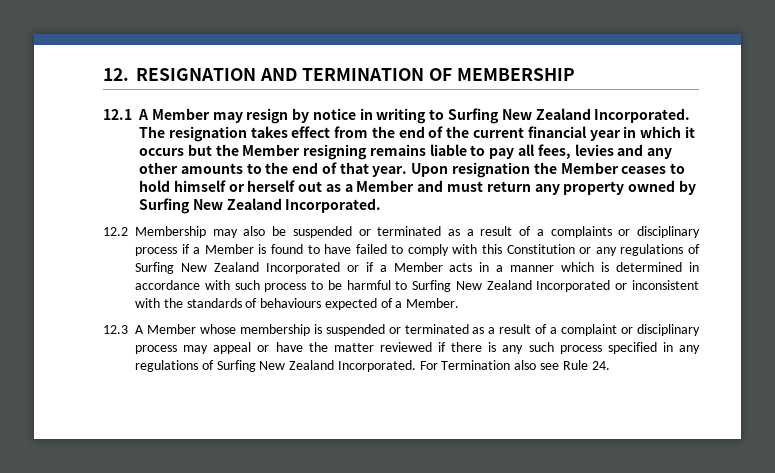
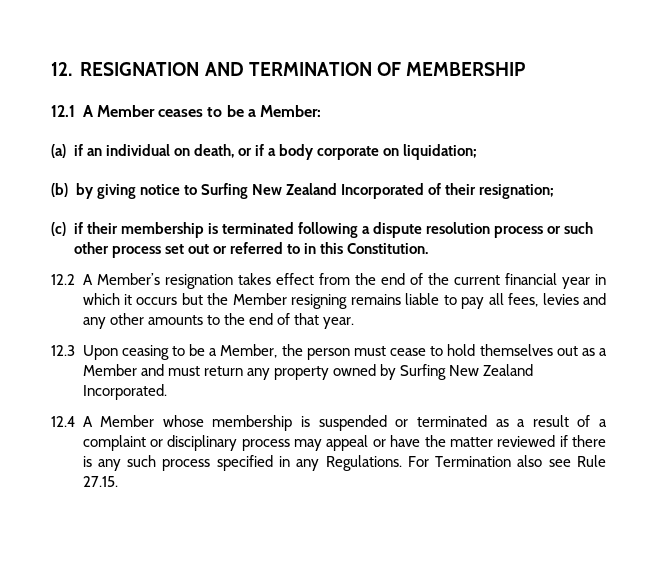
[212,108,691,124] [139,126,165,138] may resign by notice in writing to Surfing New Zealand Incorporated. The -> [158,105,322,117] [51,144,478,160] [51,183,555,199] [51,222,594,238] [73,242,428,258] [51,273,160,285] ceases to be a Member: // (a) if an individual on death, or if a body corporate on liquidation; // (b) by giving notice to Surfing New Zealand Incorporated of their resignation; // (c) if their membership is terminated following a dispute resolution process or such other process set out or referred to in this Constitution. // 12.2 A Member’s
[411,162,686,178] [139,180,296,192] Upon resignation the Member ceases to hold himself or herself -> [51,344,553,360] // 12.3 Upon ceasing to be a Member, the person must cease to hold themselves
[103,226,700,238] [135,244,700,256] [135,262,699,274] [135,280,699,292] [135,298,460,310] [103,325,128,334] 12.2 Membership may also be suspended or terminated as a result of a complaints or disciplinary process if a Member is found to have failed to comply with this Constitution or any regulations of Surfing New Zealand Incorporated or if a Member acts in a manner which is determined in accordance with such process to be harmful to Surfing New Zealand Incorporated or inconsistent with the standards of behaviours expected of a Member. // 12.3 -> [51,416,75,427] 12.4
[135,360,416,372] regulations of Surfing New Zealand Incorporated. -> [325,455,402,471] Regulations.
[591,361,610,370] 24. -> [82,476,118,487] 27.15.

